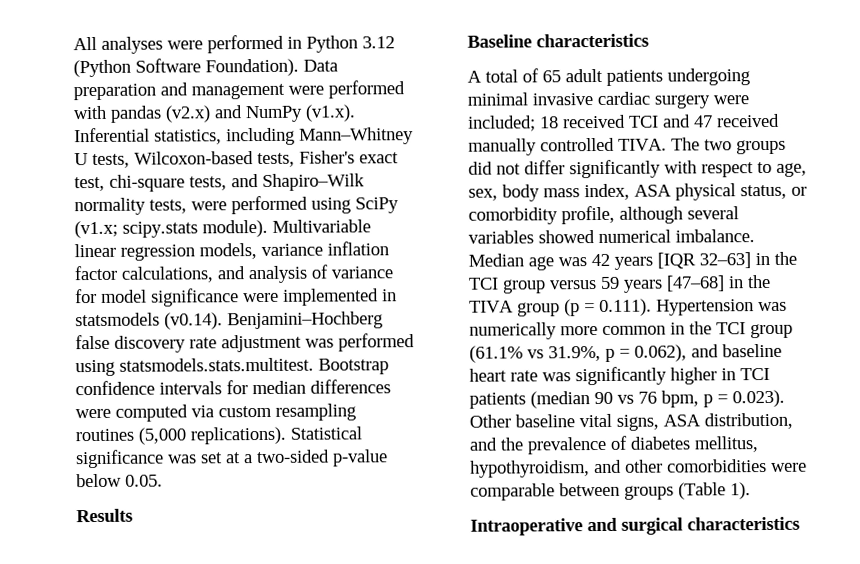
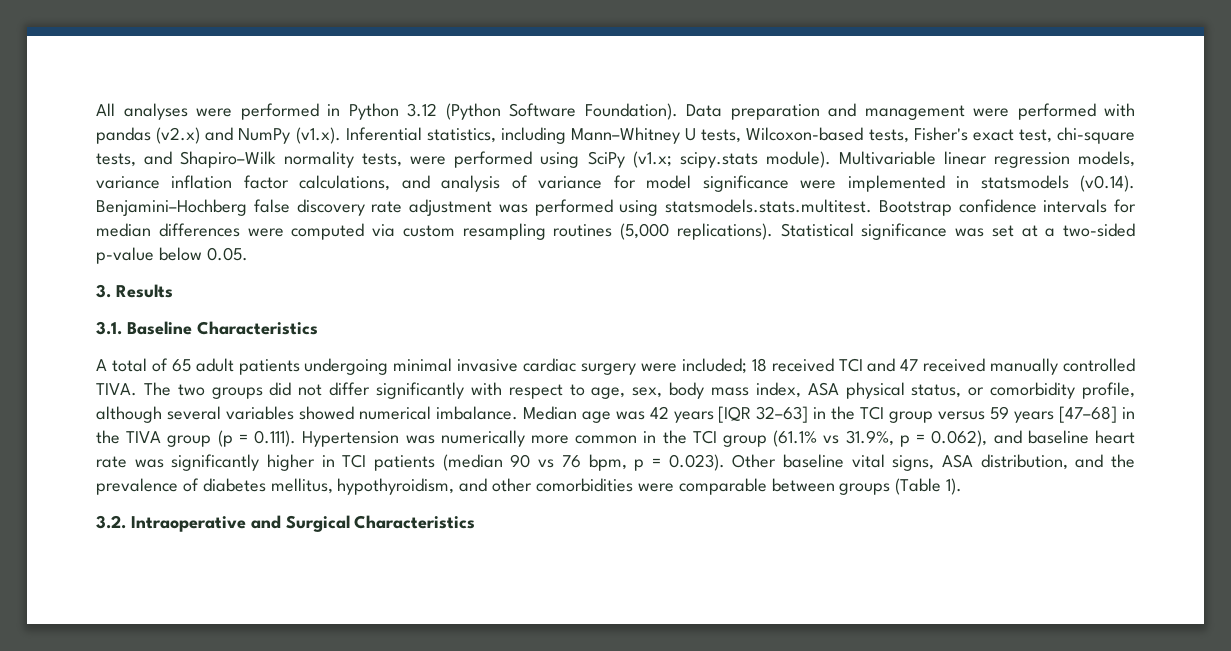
(163, 480) none -> [96,284,111,298] 3.
[467,33,649,48] Baseline characteristics -> [96,321,318,335] 3.1. Baseline Characteristics
(751, 491) none -> [96,515,126,529] 3.2.
[621,516,800,535] surgical characteristics -> [285,515,476,532] Surgical Characteristics

